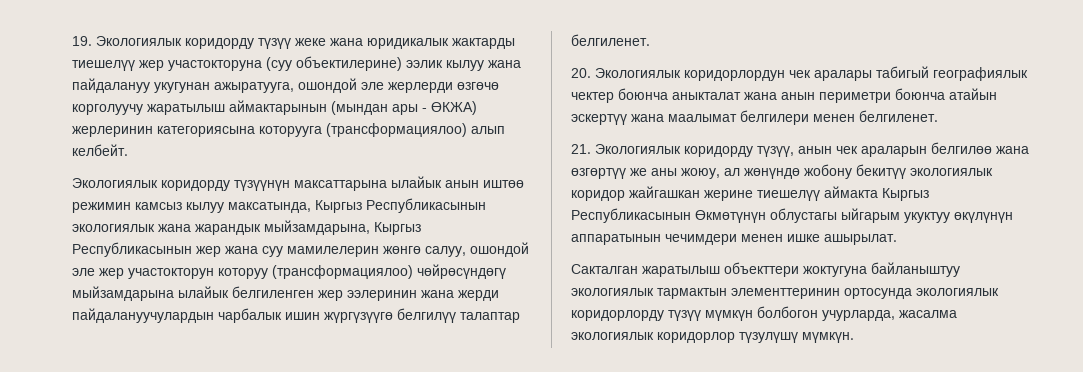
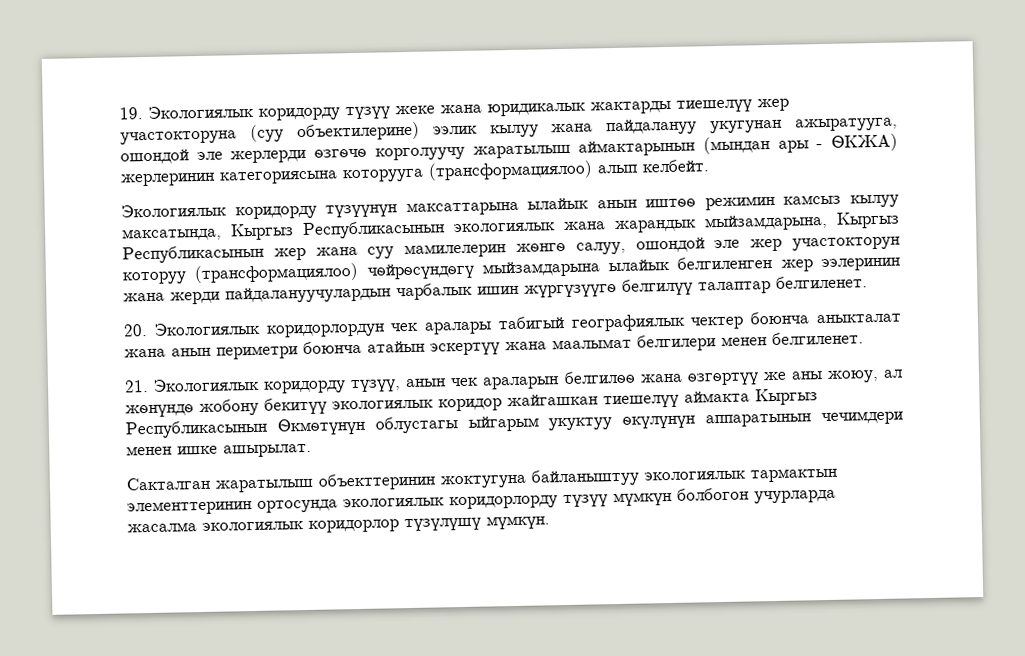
[704,190,753,201] жерине -> (598, 400) none
[724,262,799,277] объекттери -> [318,472,436,491] объекттеринин
[822,310,895,321] учурларда, -> [754,489,836,504] учурларда
[739,332,798,343] түзулүшү -> [404,517,481,532] түзүлүшү

